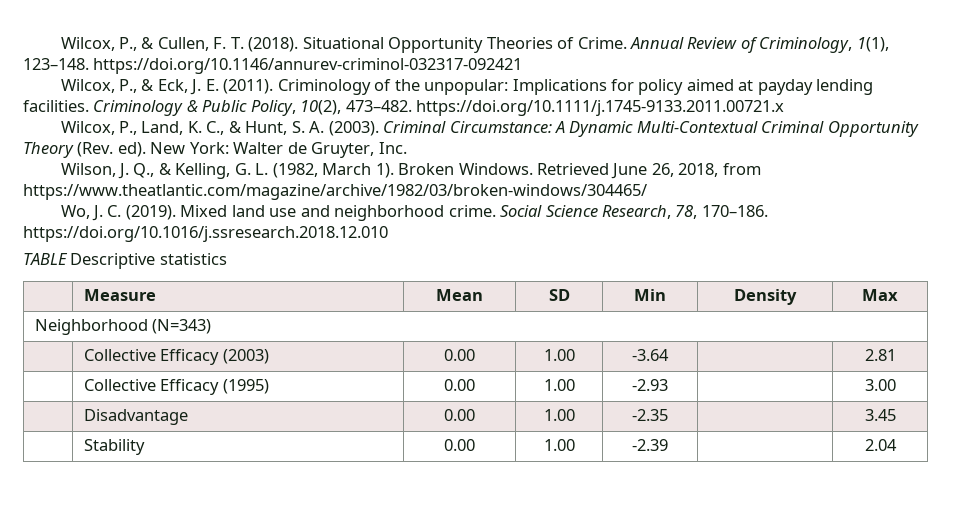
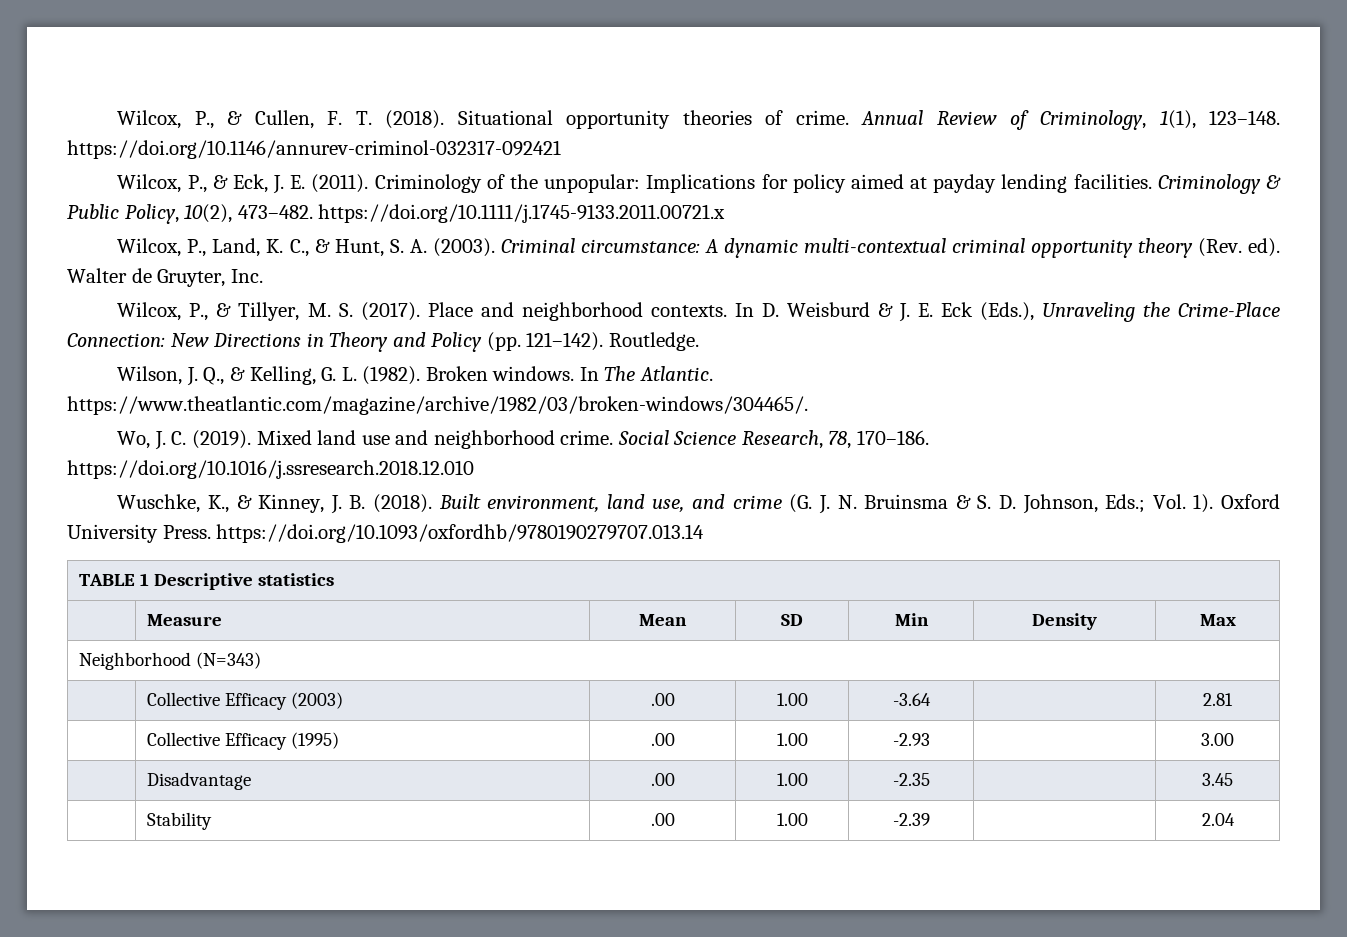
[388,37,627,53] Opportunity Theories of Crime. -> [566,110,849,129] opportunity theories of crime.
[449,121,919,137] [23,142,407,158] Circumstance: A Dynamic Multi-Contextual Criminal Opportunity Theory (Rev. ed). New York: Walter de Gruyter, Inc. -> [580,238,1281,258] [67,268,263,287] [117,302,1280,322] [67,332,699,352] circumstance: A dynamic multi-contextual criminal opportunity theory (Rev. ed). Walter de Gruyter, Inc. // Wilcox, P., & Tillyer, M. S. (2017). Place and neighborhood contexts. In D. Weisburd & J. E. Eck (Eds.), Unraveling the Crime-Place Connection: New Directions in Theory and Policy (pp. 121–142). Routledge.
[272,163,761,179] [23,184,647,200] (1982, March 1). Broken Windows. Retrieved June 26, 2018, from https://www.theatlantic.com/magazine/archive/1982/03/broken-windows/304465/ -> [362,366,713,385] [67,396,808,415] (1982). Broken windows. In The Atlantic. https://www.theatlantic.com/magazine/archive/1982/03/broken-windows/304465/.
[23,253,68,265] TABLE -> [117,494,1280,514] [67,524,705,543] [78,573,149,586] Wuschke, K., & Kinney, J. B. (2018). Built environment, land use, and crime (G. J. N. Bruinsma & S. D. Johnson, Eds.; Vol. 1). Oxford University Press. https://doi.org/10.1093/oxfordhb/9780190279707.013.14 // TABLE 1
[444,349,475,361] 0.00 -> [650,693,675,706] .00
[444,379,475,391] 0.00 -> [650,733,675,746] .00
[444,409,475,421] 0.00 -> [650,773,675,786] .00
[444,439,475,451] 0.00 -> [650,813,675,826] .00

